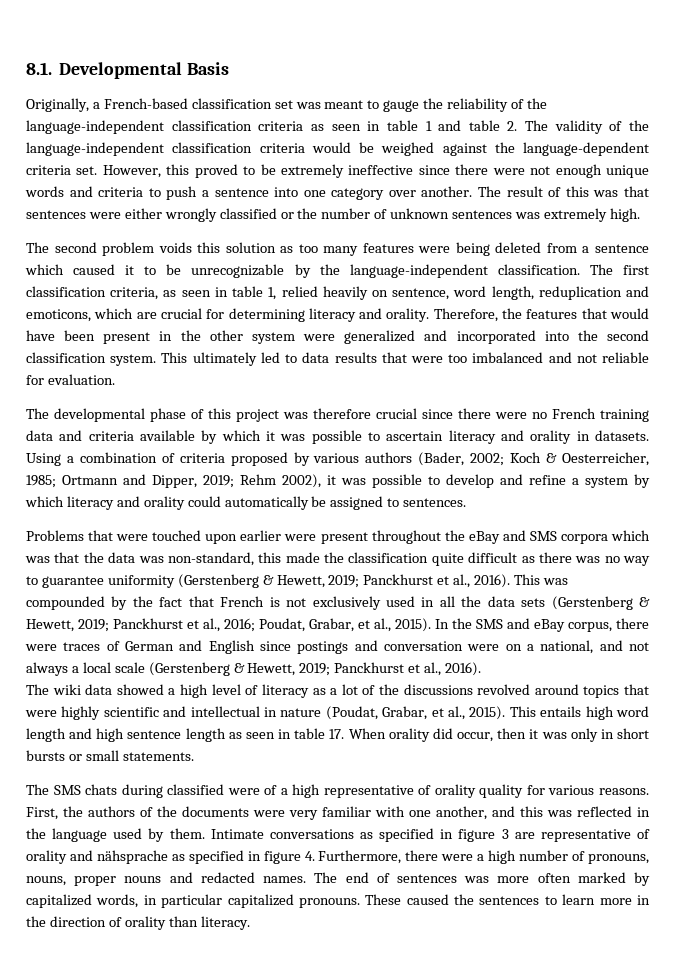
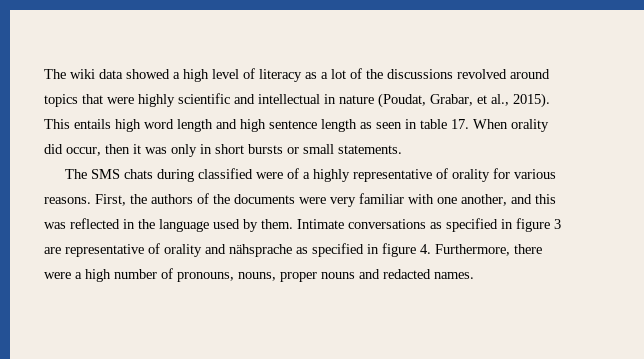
[26,62,230,79] [26,98,547,112] [26,120,650,134] [26,142,649,156] [26,164,650,178] [25,186,649,200] [26,208,640,222] [26,242,649,256] [25,264,649,278] [26,286,649,300] [26,308,649,322] [26,330,649,344] [26,352,649,366] [26,374,115,385] [26,408,649,422] [26,430,649,444] [26,452,649,466] [26,474,650,488] [25,496,467,510] [26,530,650,544] [25,552,650,566] [26,574,568,588] [26,596,650,610] [26,618,649,632] [25,640,649,654] [26,662,482,676] 8.1. Developmental Basis // Originally, a French-based classification set was meant to gauge the reliability of the language-independent classification criteria as seen in table 1 and table 2. The validity of the language-independent classification criteria would be weighed against the language-dependent criteria set. However, this proved to be extremely ineffective since there were not enough unique words and criteria to push a sentence into one category over another. The result of this was that sentences were either wrongly classified or the number of unknown sentences was extremely high. // The second problem voids this solution as too many features were being deleted from a sentence which caused it to be unrecognizable by the language-independent classification. The first classification criteria, as seen in table 1, relied heavily on sentence, word length, reduplication and emoticons, which are crucial for determining literacy and orality. Therefore, the features that would have been present in the other system were generalized and incorporated into the second classification system. This ultimately led to data results that were too imbalanced and not reliable for evaluation. // The developmental phase of this project was therefore crucial since there were no French training data and criteria available by which it was possible to ascertain literacy and orality in datasets. Using a combination of criteria proposed by various authors (Bader, 2002; Koch & Oesterreicher, 1985; Ortmann and Dipper, 2019; Rehm 2002), it was possible to develop and refine a system by which literacy and orality could automatically be assigned to sentences. // Problems that were touched upon earlier were present throughout the eBay and SMS corpora which was that the data was non-standard, this made the classification quite difficult as there was no way to guarantee uniformity (Gerstenberg & Hewett, 2019; Panckhurst et al., 2016). This was compounded by the fact that French is not exclusively used in all the data sets (Gerstenberg & Hewett, 2019; Panckhurst et al., 2016; Poudat, Grabar, et al., 2015). In the SMS and eBay corpus, there were traces of German and English since postings and conversation were on a national, and not always a local scale (Gerstenberg & Hewett, 2019; Panckhurst et al., 2016). // -> (44, 74) none
[292,784,524,798] high representative of orality quality -> [312,168,490,182] highly representative of orality
[314,872,650,886] [26,894,650,908] [26,916,250,930] The end of sentences was more often marked by capitalized words, in particular capitalized pronouns. These caused the sentences to learn more in the direction of orality than literacy. -> (474, 275) none

